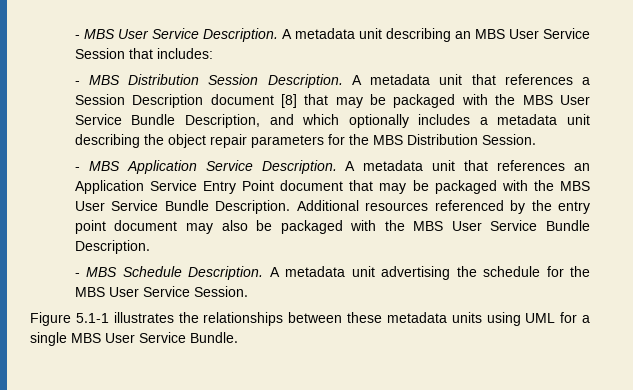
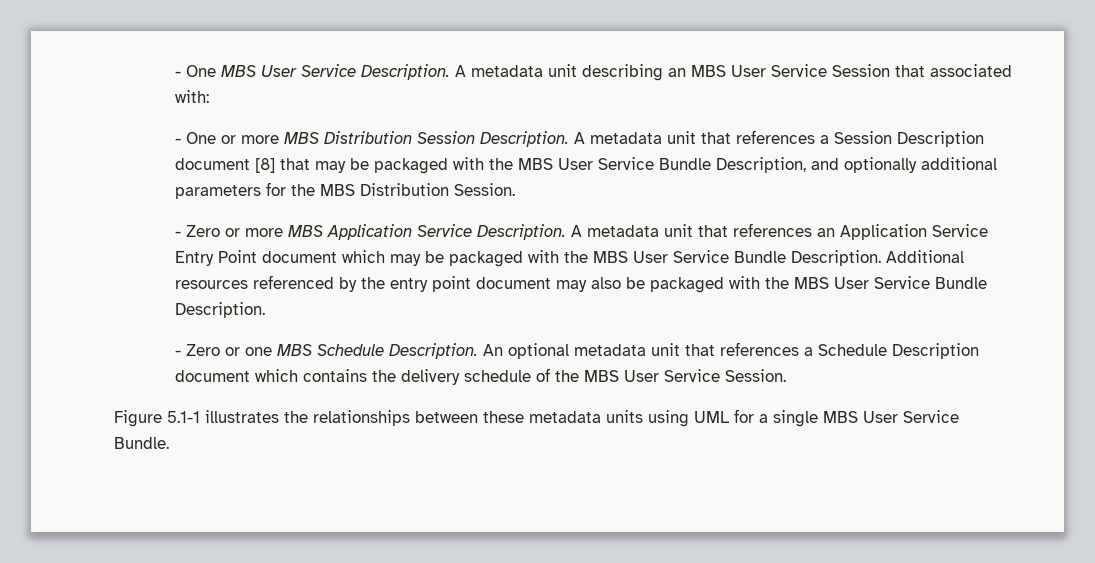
[74,35,80,39] - -> [175,65,217,77] - One
[156,48,213,59] [74,81,80,85] includes: // - -> [930,64,1013,77] [175,90,210,103] [175,132,280,144] associated with: // - One or more
[302,114,591,128] [74,134,247,148] which optionally includes a metadata unit describing the object repair -> [844,157,998,173] optionally additional
(80, 169) none -> [186,225,284,237] Zero or more
[349,180,374,191] that -> [342,250,386,263] which
[86,266,564,280] MBS Schedule Description. A metadata unit advertising the schedule for -> [186,342,980,359] [175,368,551,385] Zero or one MBS Schedule Description. An optional metadata unit that references a Schedule Description document which contains the delivery schedule of

